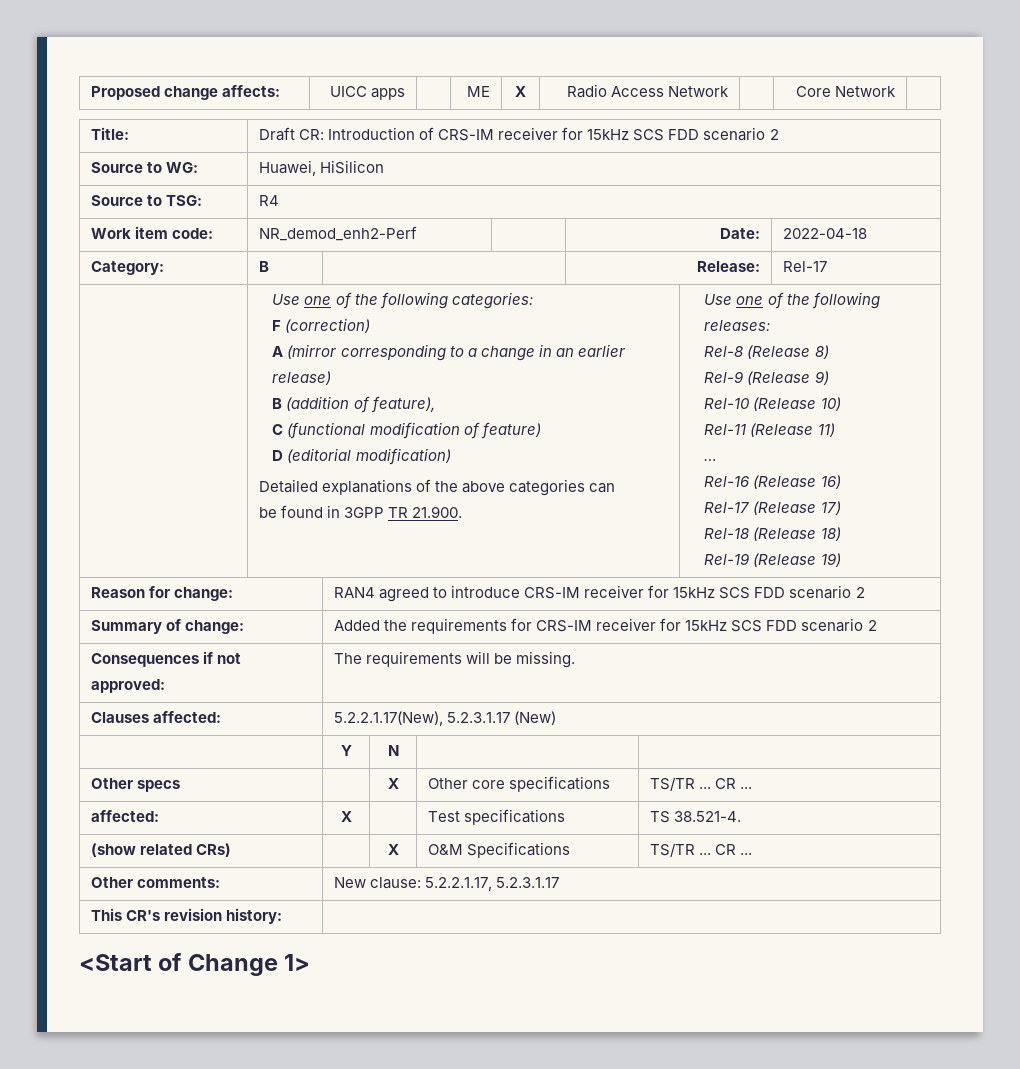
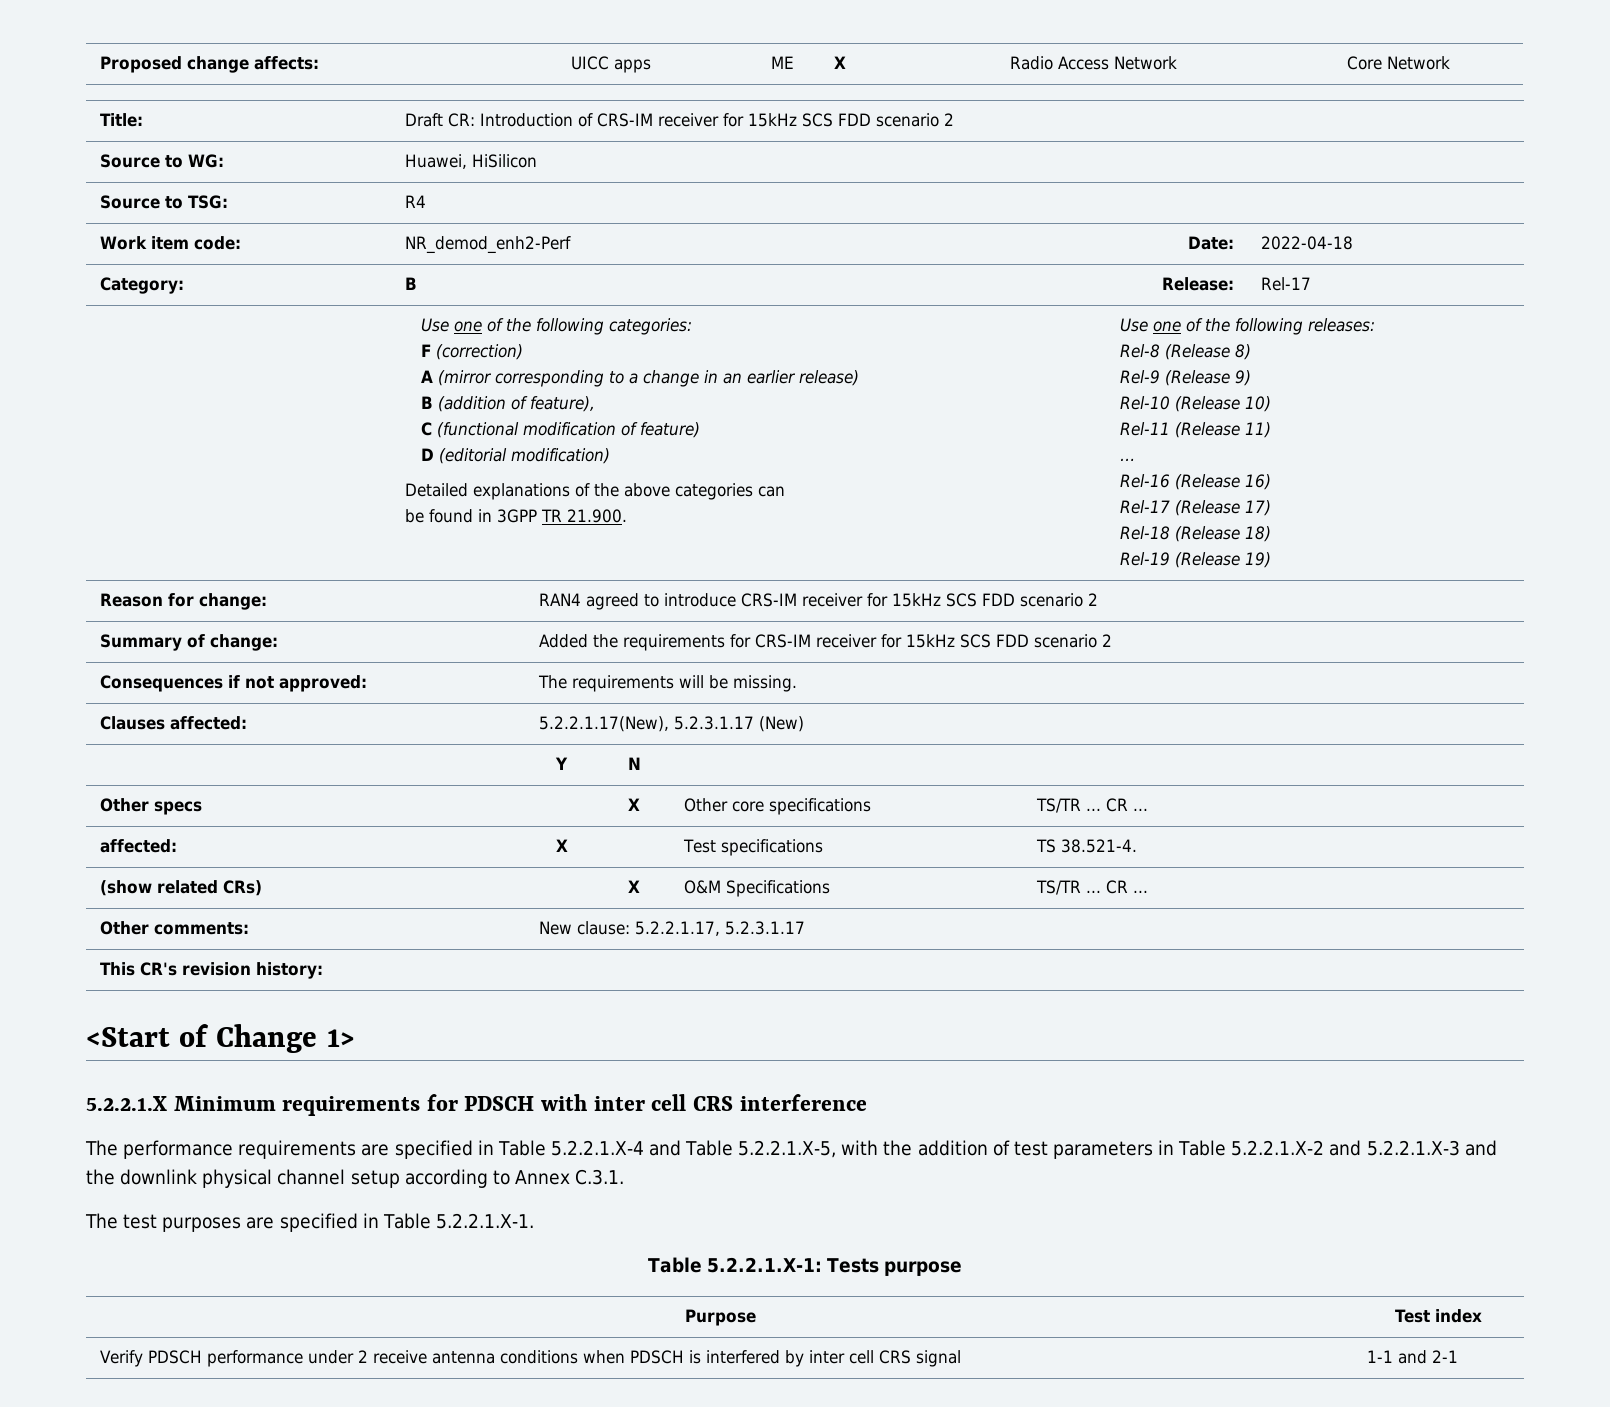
(311, 962) none -> [86,1094,867,1116] [85,1140,1497,1159] [86,1169,625,1188] [85,1213,534,1232] [647,1257,963,1276] [684,1309,756,1326] [1394,1309,1483,1323] [99,1350,961,1367] [1366,1350,1458,1364] // 5.2.2.1.X Minimum requirements for PDSCH with inter cell CRS interference // The performance requirements are specified in Table 5.2.2.1.X-4 and Table 5.2.2.1.X-5, with the addition of test parameters in Table 5.2.2.1.X-2 and 5.2.2.1.X-3 and the downlink physical channel setup according to Annex C.3.1. // The test purposes are specified in Table 5.2.2.1.X-1. // Table 5.2.2.1.X-1: Tests purpose // Purpose | Test index // Verify PDSCH performance under 2 receive antenna conditions when PDSCH is interfered by inter cell CRS signal | 1-1 and 2-1

